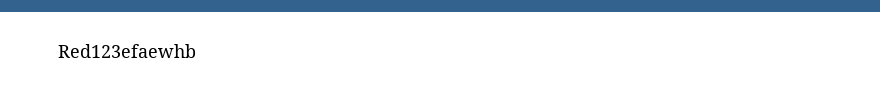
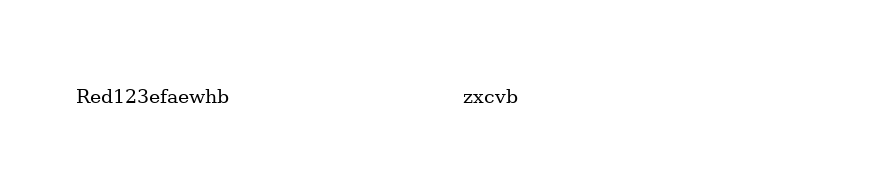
(196, 51) none -> [463,89,518,103] // zxcvb

